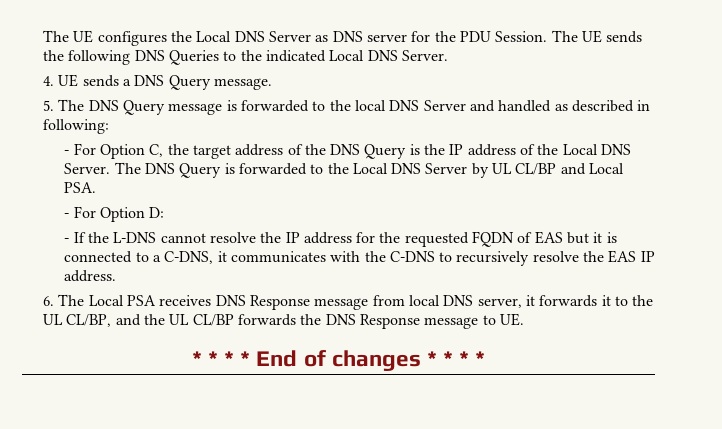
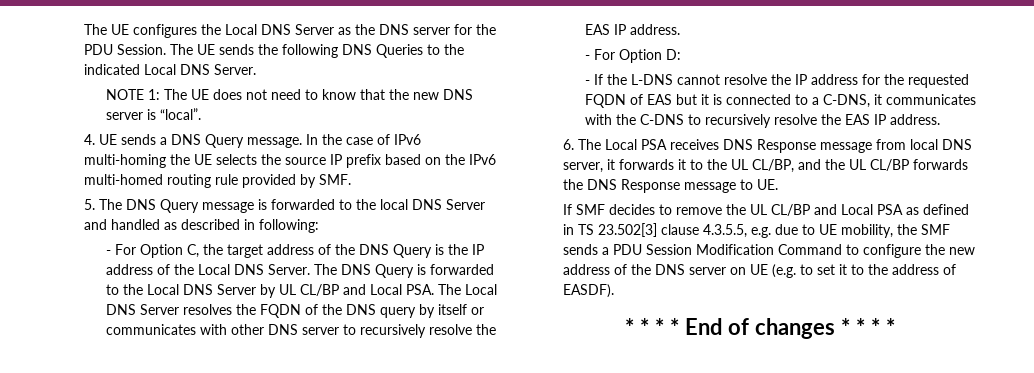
(329, 38) none -> [355,24,376,35] the
(449, 55) none -> [106,89,474,100] [106,108,202,120] // NOTE 1: The UE does not need to know that the new DNS server is “local”.
(273, 84) none -> [306,134,422,145] [84,154,497,168] [84,174,352,188] In the case of IPv6 multi-homing the UE selects the source IP prefix based on the IPv6 multi-homed routing rule provided by SMF.
(97, 187) none -> [438,284,498,295] [106,304,485,318] [106,324,497,338] [585,24,681,35] The Local DNS Server resolves the FQDN of the DNS query by itself or communicates with other DNS server to recursively resolve the EAS IP address.
(524, 319) none -> [563,204,970,216] [563,223,951,238] [563,244,976,258] [563,264,957,278] [563,284,615,298] // If SMF decides to remove the UL CL/BP and Local PSA as defined in TS 23.502[3] clause 4.3.5.5, e.g. due to UE mobility, the SMF sends a PDU Session Modification Command to configure the new address of the DNS server on UE (e.g. to set it to the address of EASDF).

